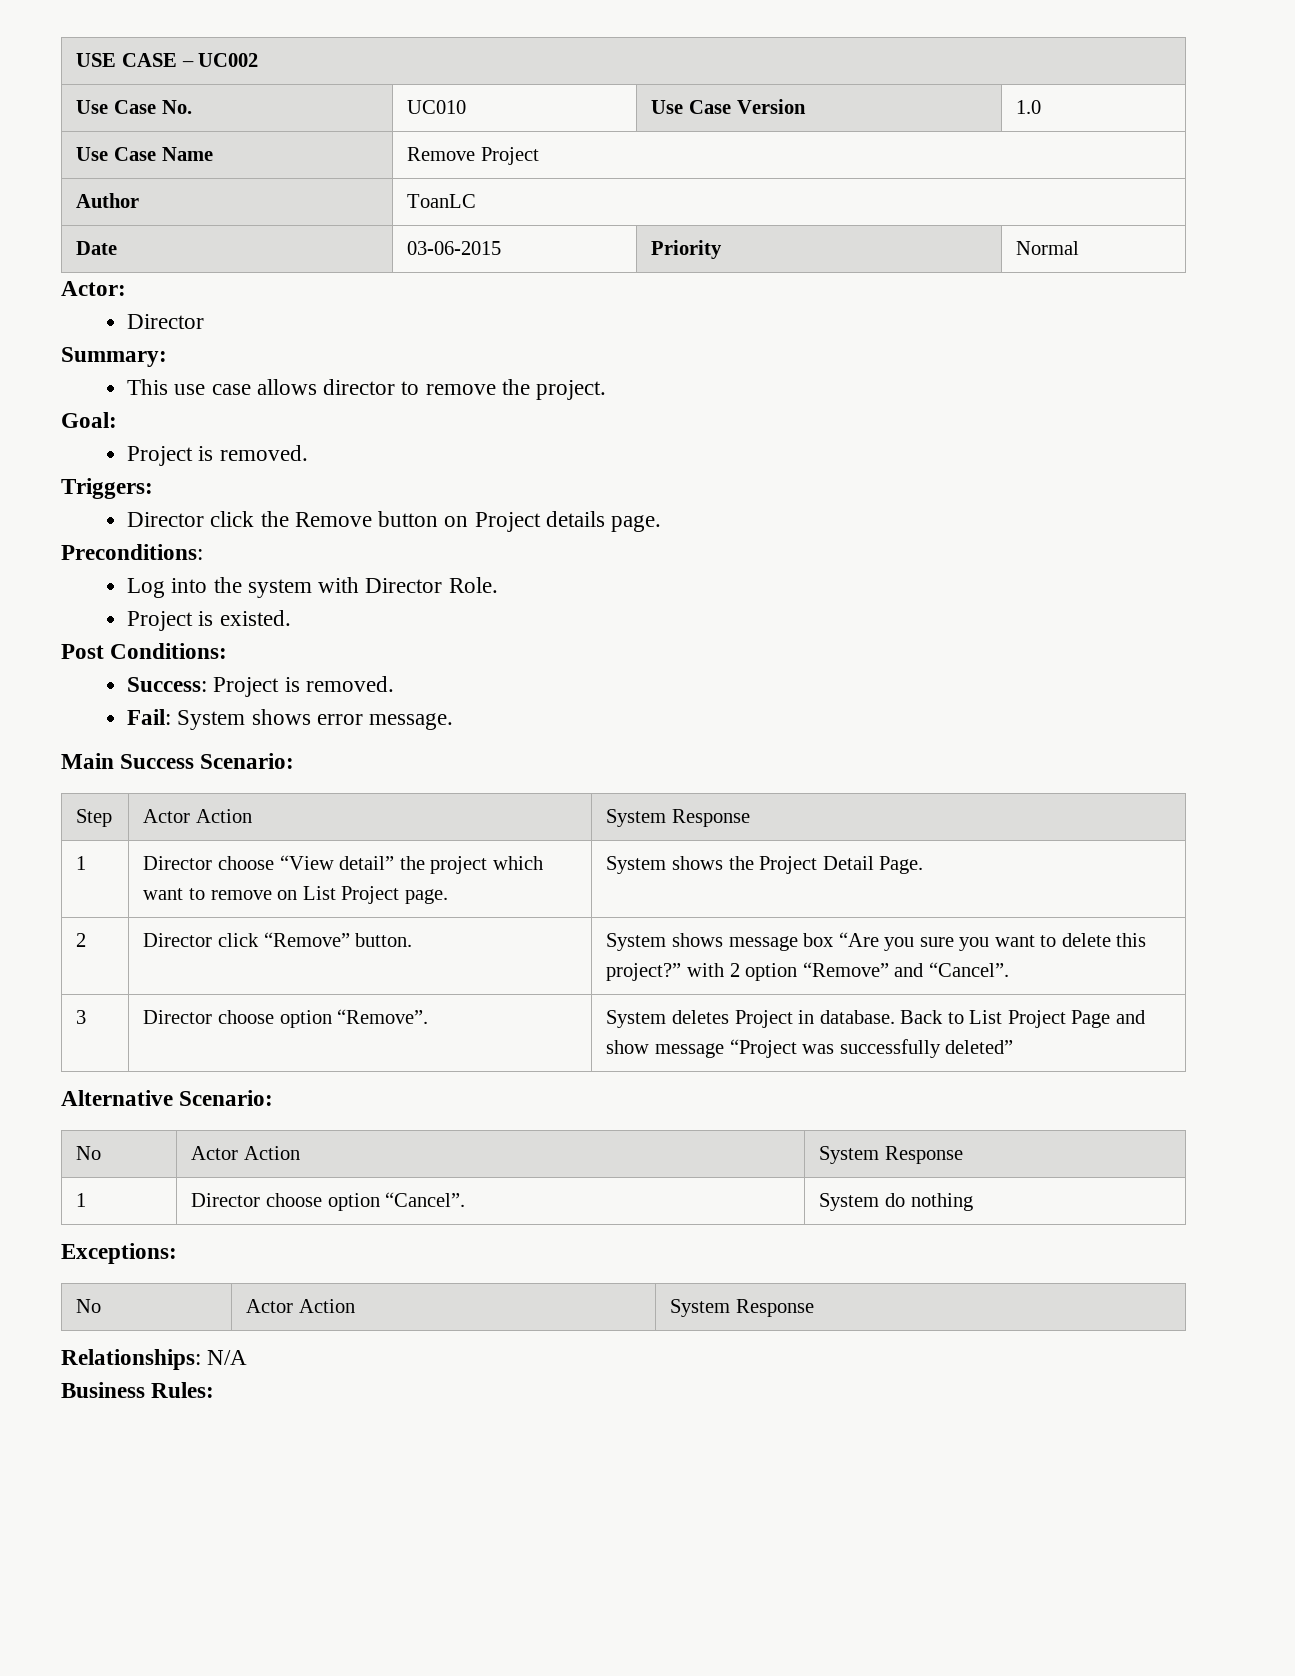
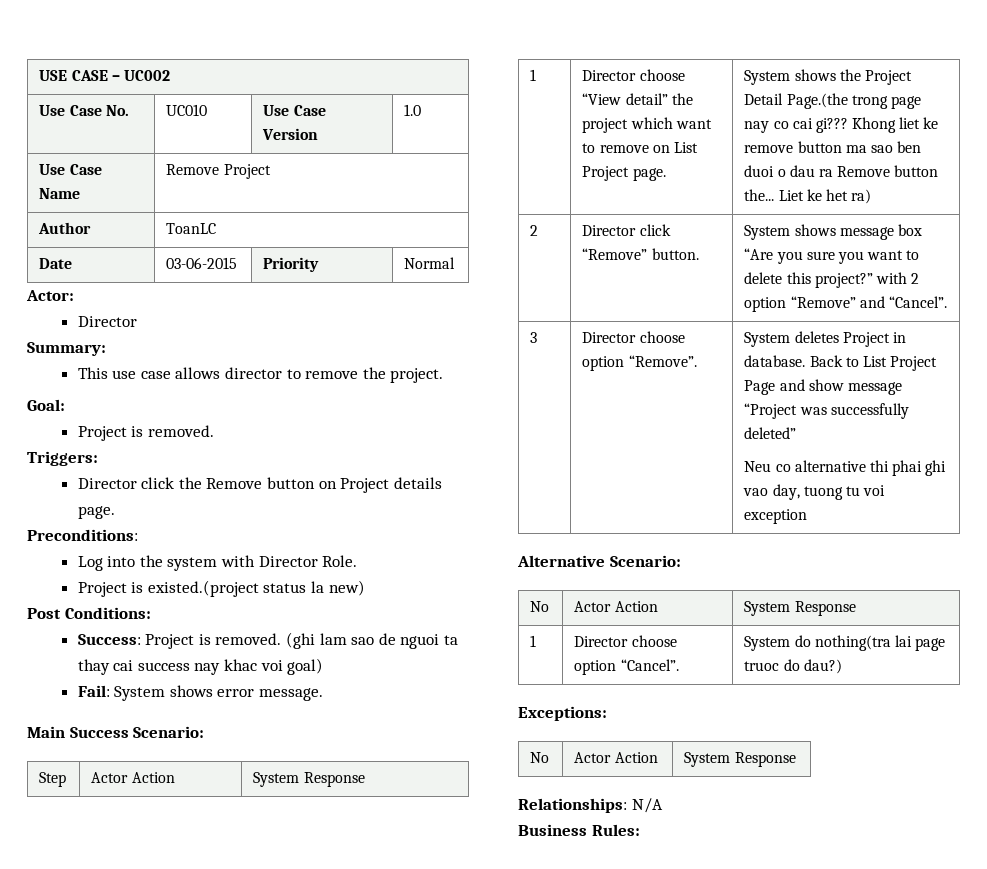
[219,610,291,626] existed. -> [147,580,365,597] existed.(project status la new)
(394, 684) none -> [285,632,458,649] [77,658,324,675] (ghi lam sao de nguoi ta thay cai success nay khac voi goal)
[879,856,924,874] Page. -> [786,93,921,109] [744,117,939,133] [744,141,922,153] [744,165,939,177] [744,189,872,204] Page.(the trong page nay co cai gi??? Khong liet ke remove button ma sao ben duoi o dau ra Remove button the... Liet ke het ra)
(1014, 1047) none -> [744,460,947,476] [743,484,886,500] [744,509,808,524] // Neu co alternative thi phai ghi vao day, tuong tu voi exception
[910,1193,973,1211] nothing -> [814,635,946,651] [744,659,842,674] nothing(tra lai page truoc do dau?)

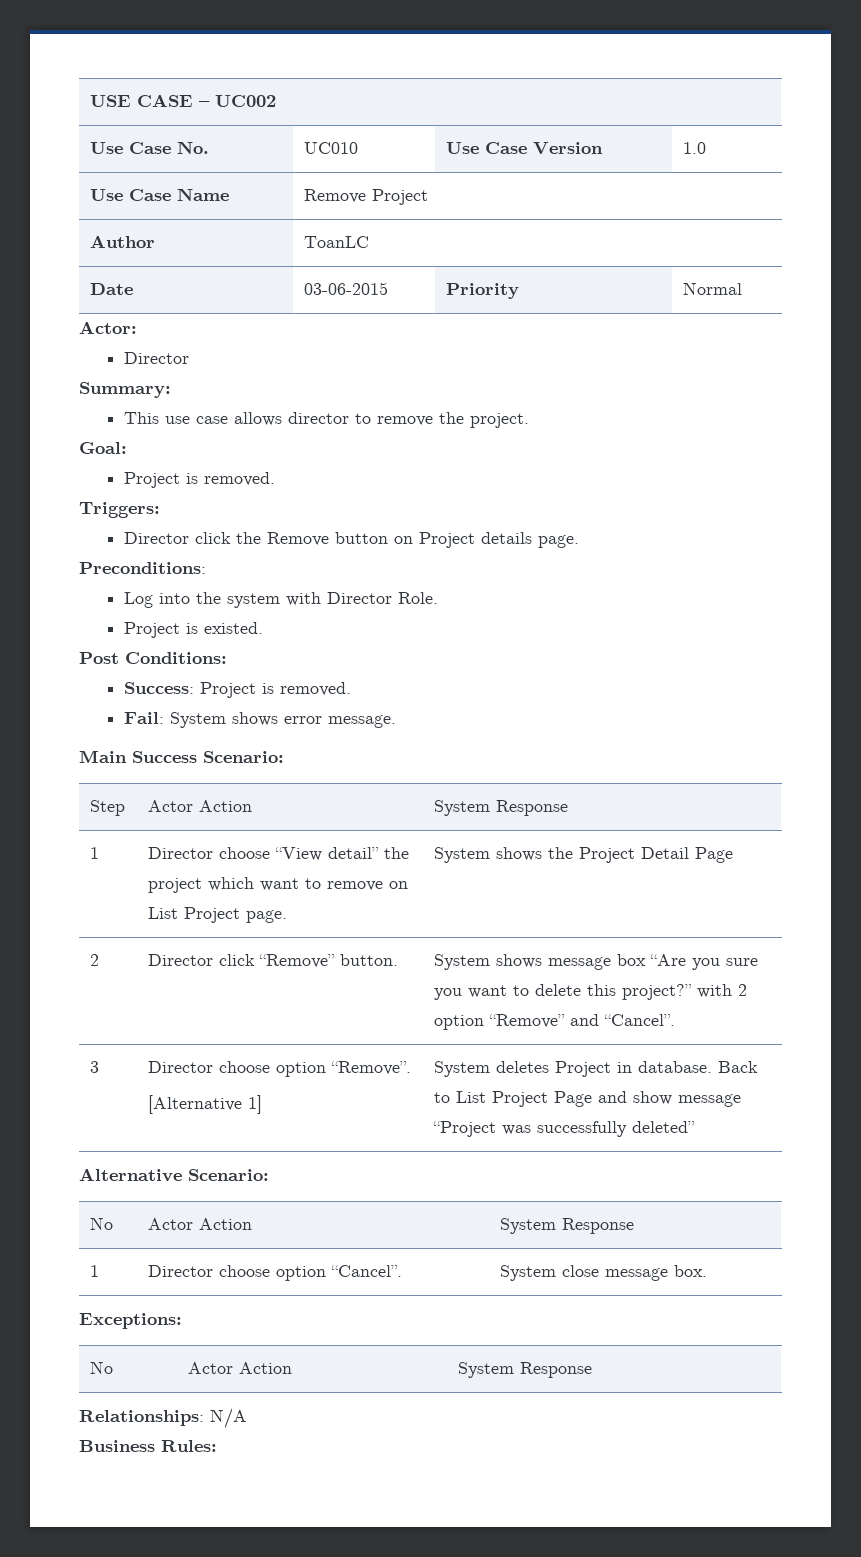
[147,580,365,597] existed.(project status la new) -> [204,622,264,634] existed.
[285,632,458,649] [77,658,324,675] (ghi lam sao de nguoi ta thay cai success nay khac voi goal) -> (352, 689) none
[786,93,921,109] [744,117,939,133] [744,141,922,153] [744,165,939,177] [744,189,872,204] Page.(the trong page nay co cai gi??? Khong liet ke remove button ma sao ben duoi o dau ra Remove button the... Liet ke het ra) -> [695,847,734,863] Page
(697, 361) none -> [148,1095,263,1114] // [Alternative 1]
[744,460,947,476] [743,484,886,500] [744,509,808,524] // Neu co alternative thi phai ghi vao day, tuong tu voi exception -> (696, 1127) none
[794,635,946,651] [744,659,842,674] do nothing(tra lai page truoc do dau?) -> [562,1265,708,1281] close message box.

